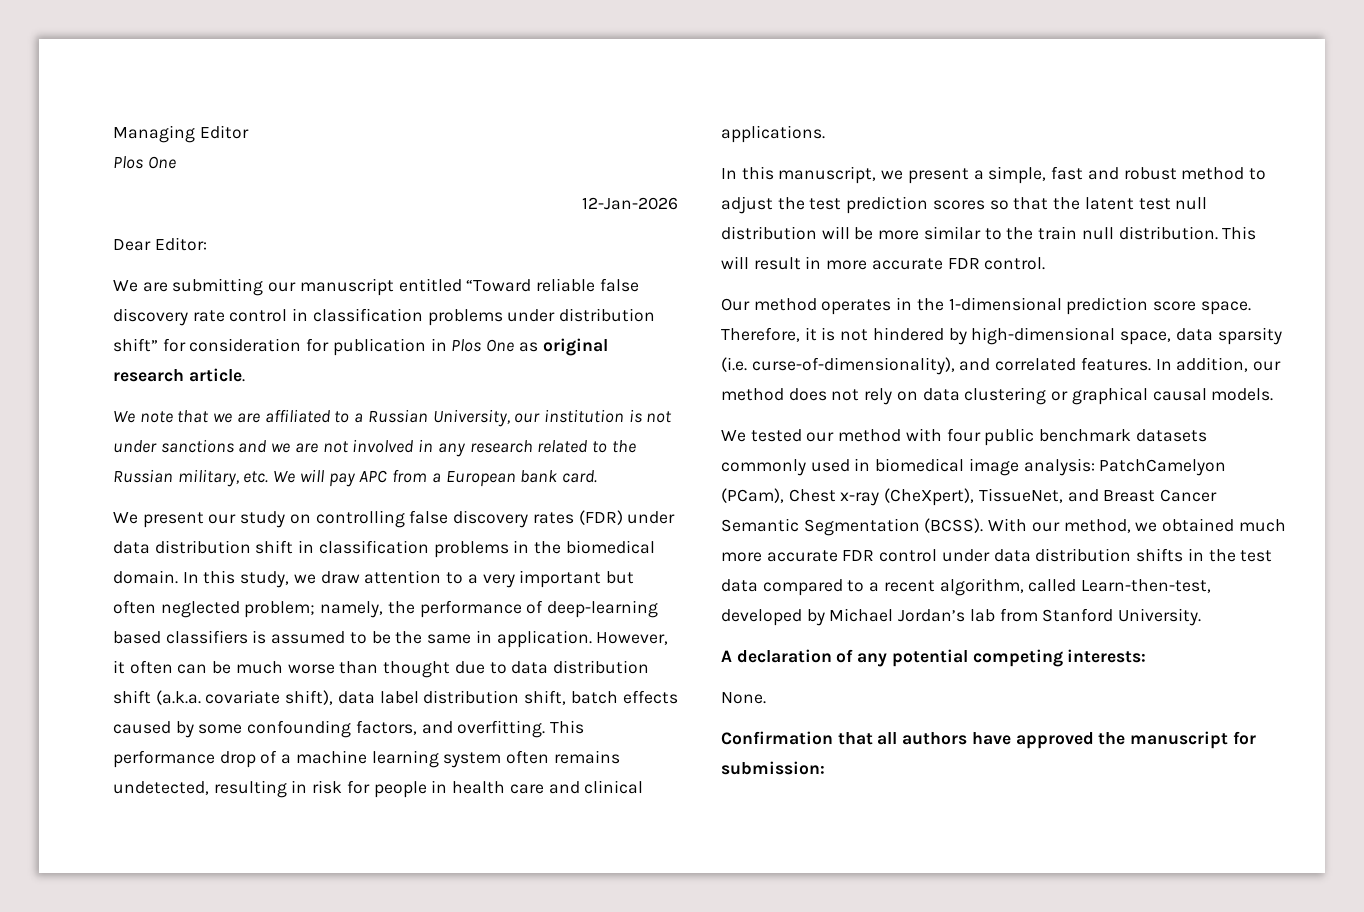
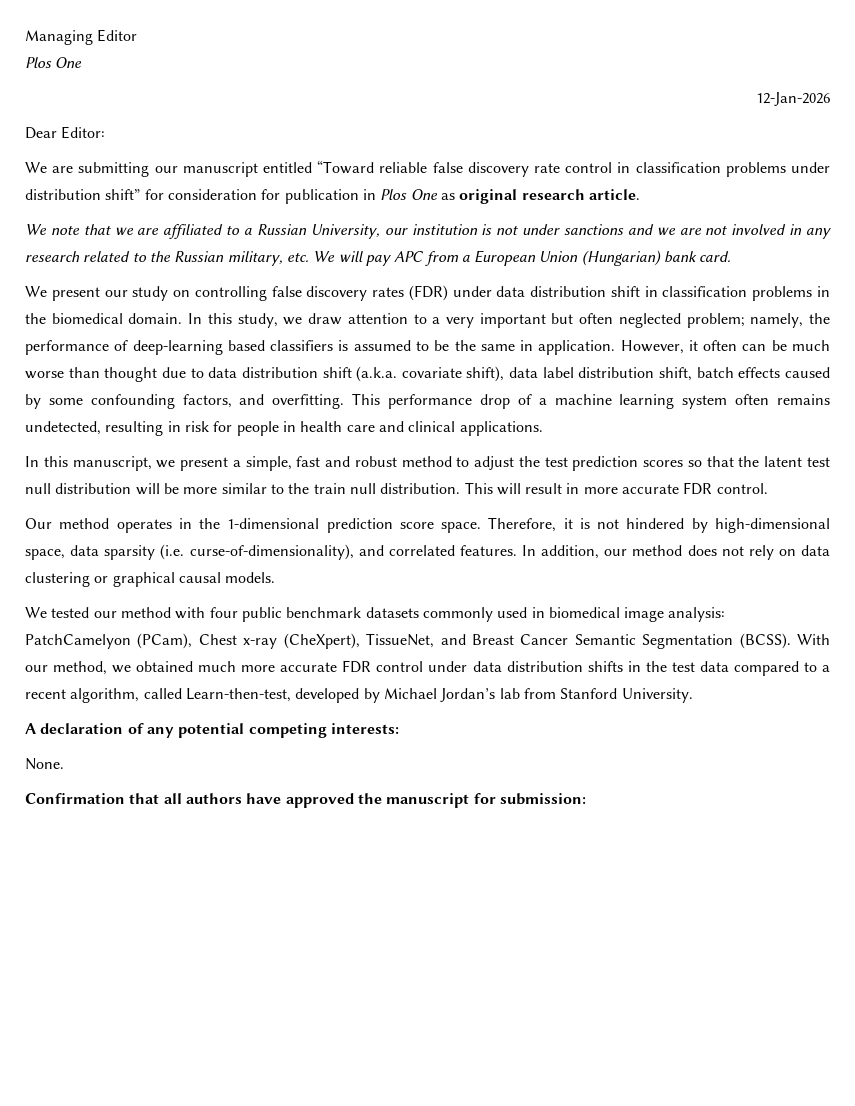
(516, 479) none -> [539,250,661,266] Union (Hungarian)

